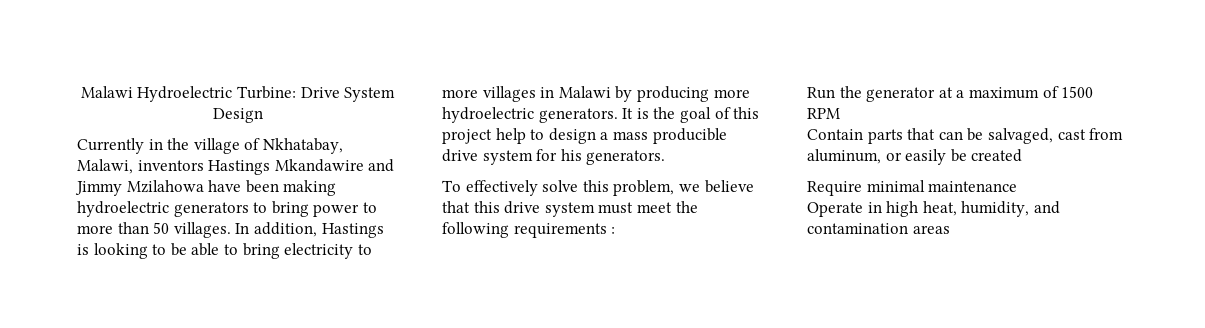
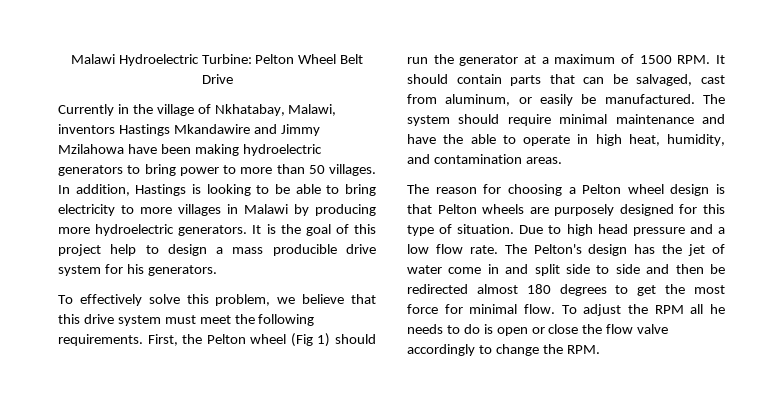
(296, 92) none -> [255,54,364,64] Pelton Wheel Belt
[344,87,396,102] [212,108,263,123] System Design -> (233, 79) none
[513,223,616,238] [807,87,835,99] requirements : // Run -> [58,333,376,347] [407,57,428,64] requirements. First, the Pelton wheel (Fig 1) should run
[807,108,840,119] [807,129,863,140] RPM // Contain -> [677,55,725,64] [407,74,502,84] RPM. It should contain
[971,149,1023,162] [807,180,1018,196] [807,202,863,217] created // Require minimal maintenance // Operate -> [604,94,725,104] [407,114,725,126] [407,134,570,146] manufactured. The system should require minimal maintenance and have the able to operate
[912,225,950,234] areas -> [525,157,562,164] [407,184,725,196] [407,204,725,216] [407,224,725,236] [407,244,725,256] [407,264,725,276] [407,284,725,296] [407,304,725,316] [407,324,669,336] [407,344,600,356] areas. // The reason for choosing a Pelton wheel design is that Pelton wheels are purposely designed for this type of situation. Due to high head pressure and a low flow rate. The Pelton's design has the jet of water come in and split side to side and then be redirected almost 180 degrees to get the most force for minimal flow. To adjust the RPM all he needs to do is open or close the flow valve accordingly to change the RPM.

